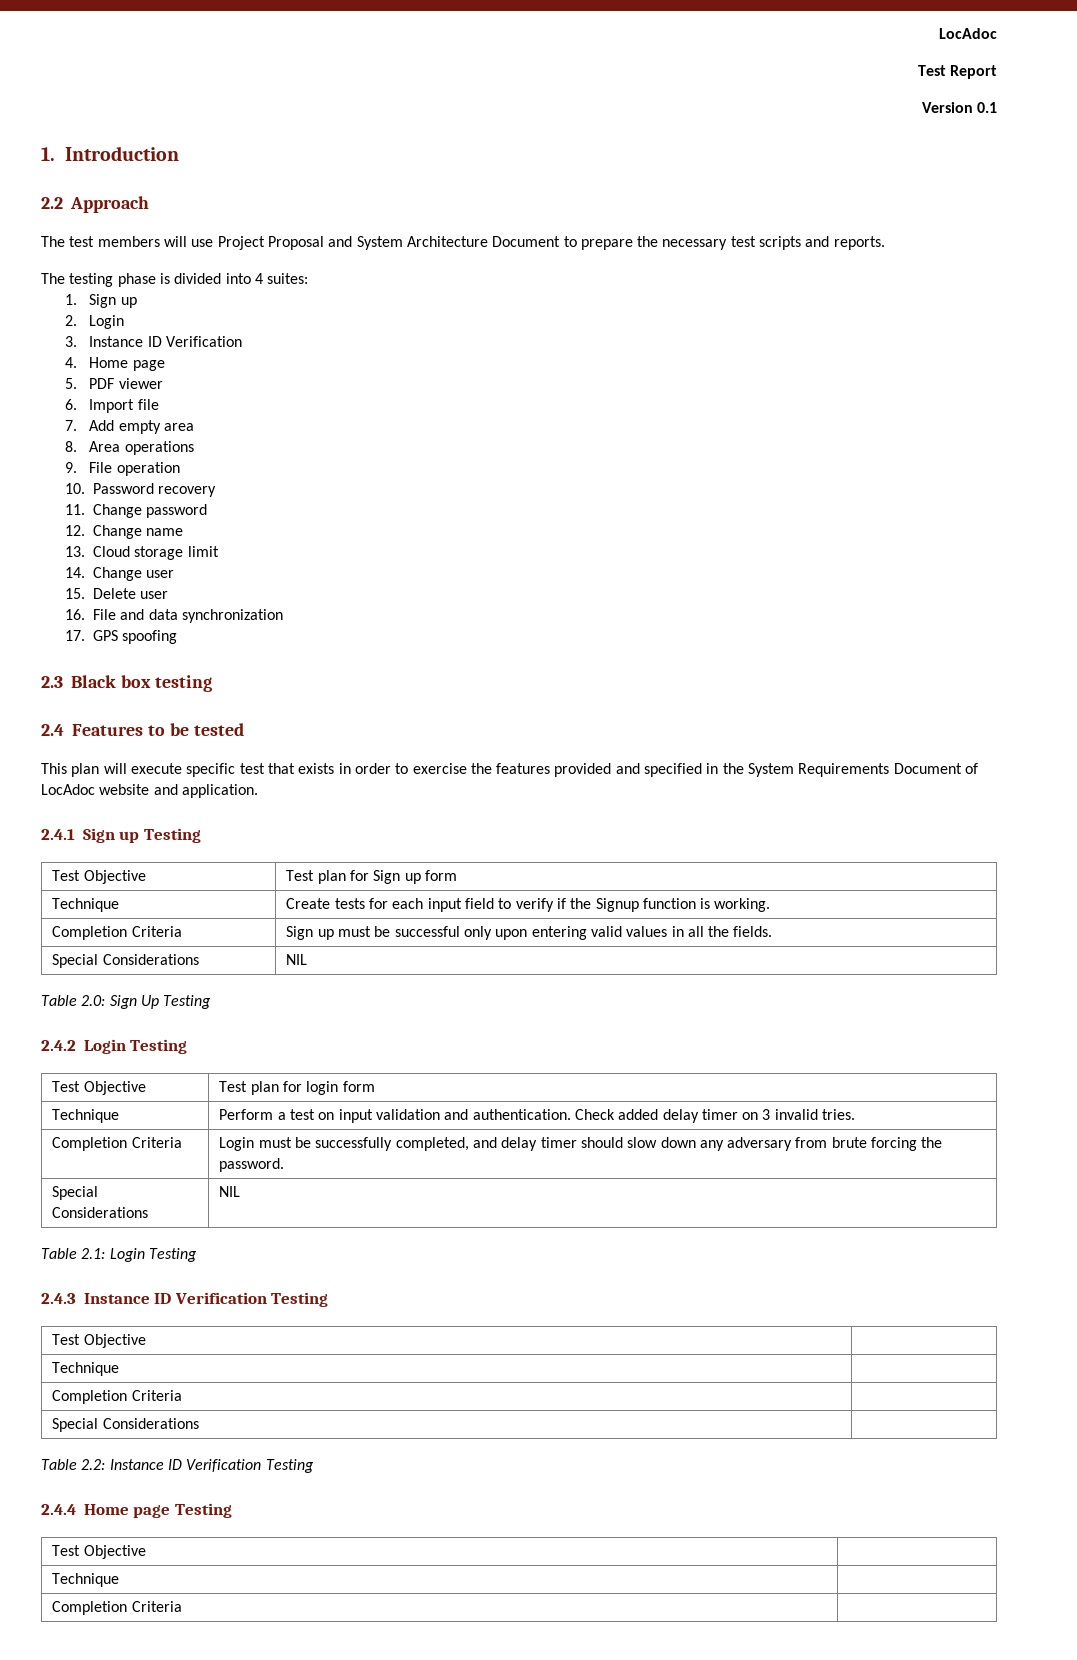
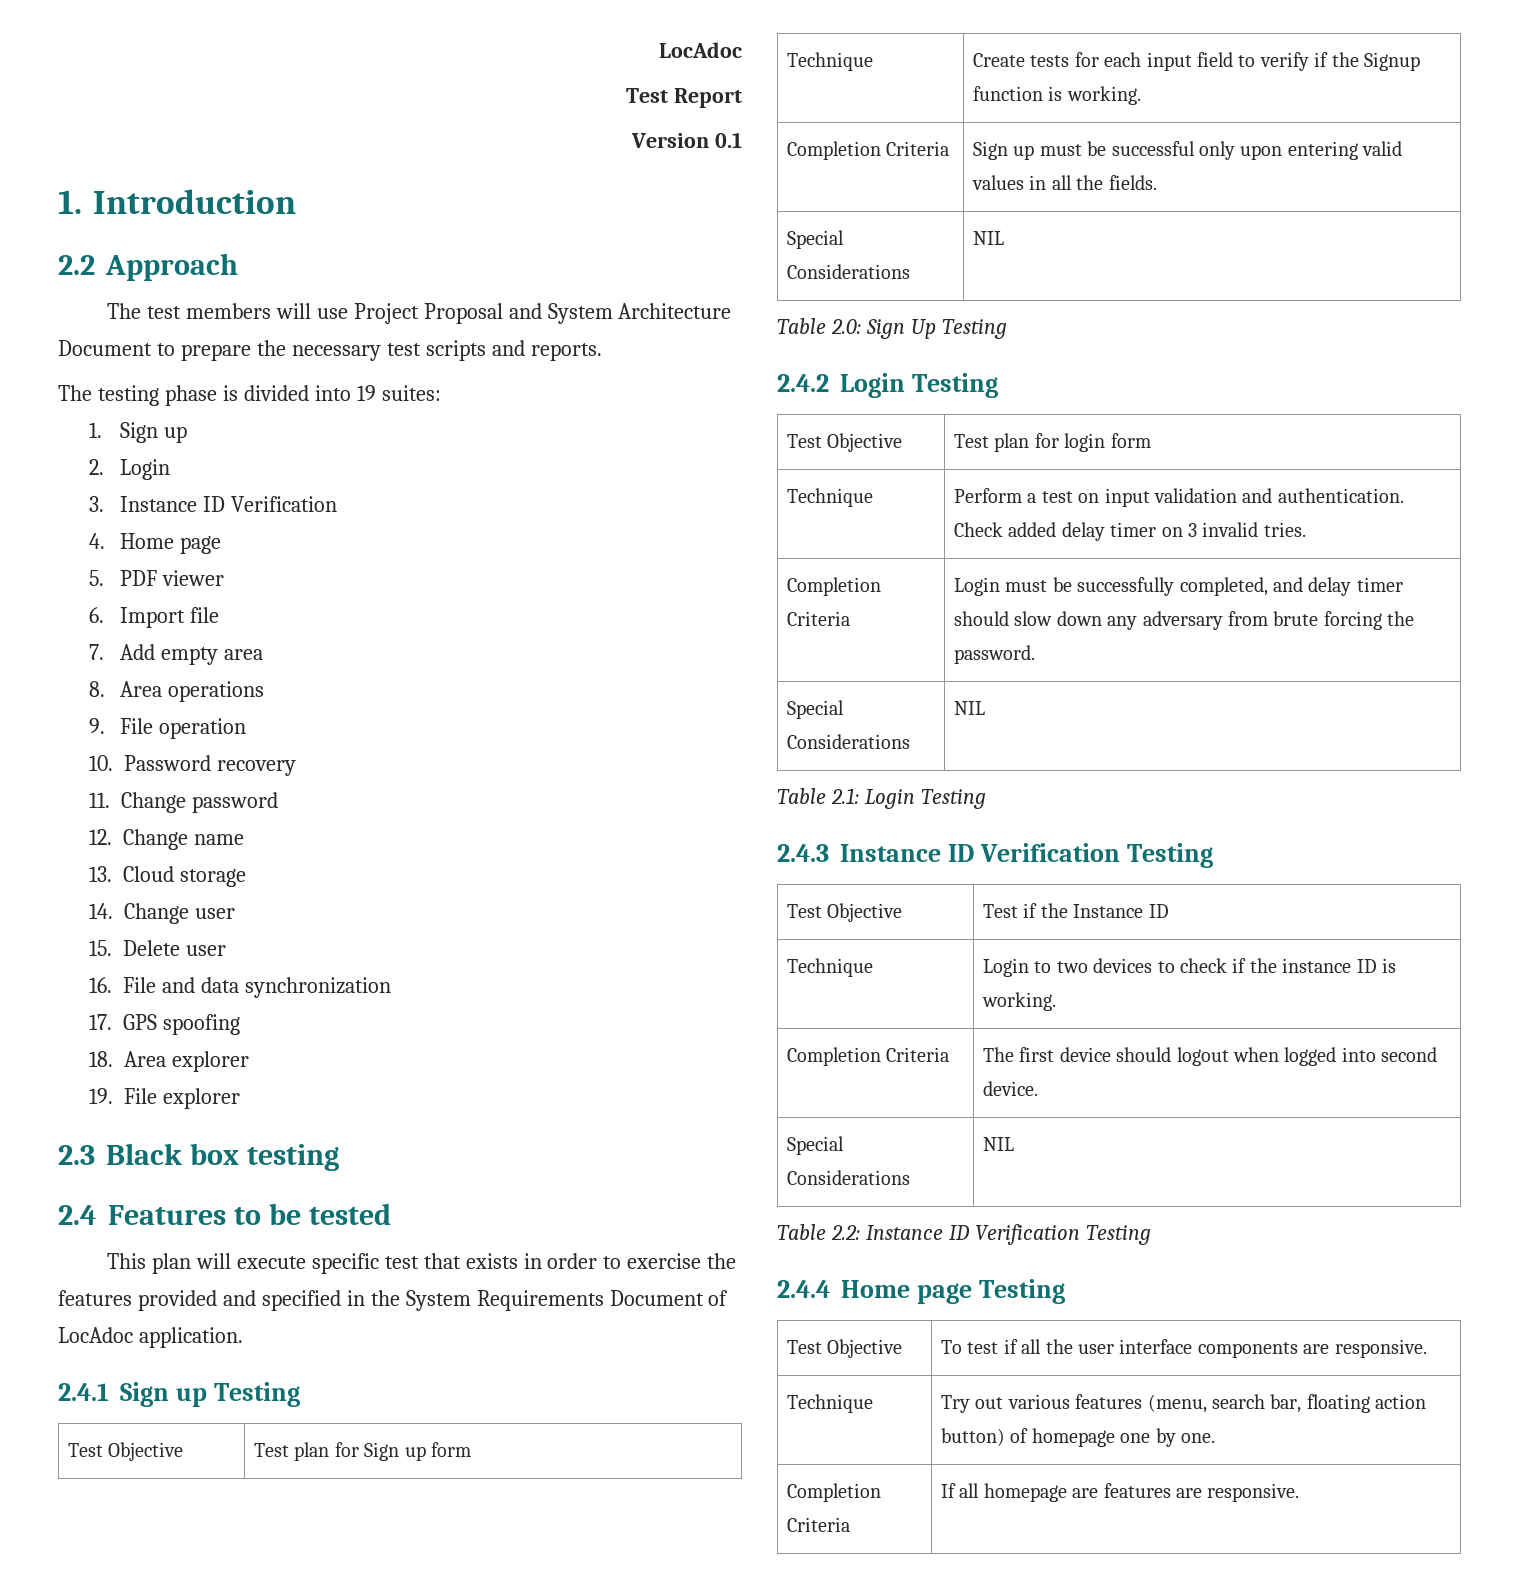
[254,273,263,284] 4 -> [356,385,376,401] 19
[187,546,219,557] limit -> (247, 878) none
(178, 637) none -> [89,1051,250,1072] [89,1088,241,1109] // 18. Area explorer // 19. File explorer
[99,784,178,795] website and -> (133, 1335) none
[52,1362,120,1376] [52,1390,182,1404] [52,1418,199,1432] // Technique | // Completion Criteria | // Special Considerations | -> [982,903,1169,918] [786,958,873,977] [982,958,1396,977] [981,992,1056,1011] [786,1047,950,1066] [982,1047,1438,1066] [982,1081,1038,1096] [786,1136,844,1155] [786,1170,910,1185] [982,1137,1014,1151] Test if the Instance ID // Technique | Login to two devices to check if the instance ID is working. // Completion Criteria | The first device should logout when logged into second device. // Special Considerations | NIL
[52,1573,120,1587] [52,1601,182,1615] // Technique | // Completion Criteria | -> [940,1339,1427,1358] [786,1394,873,1413] [940,1394,1427,1413] [940,1428,1215,1447] [786,1483,881,1502] [786,1517,850,1532] [940,1483,1300,1502] To test if all the user interface components are responsive. // Technique | Try out various features (menu, search bar, floating action button) of homepage one by one. // Completion Criteria | If all homepage are features are responsive.

